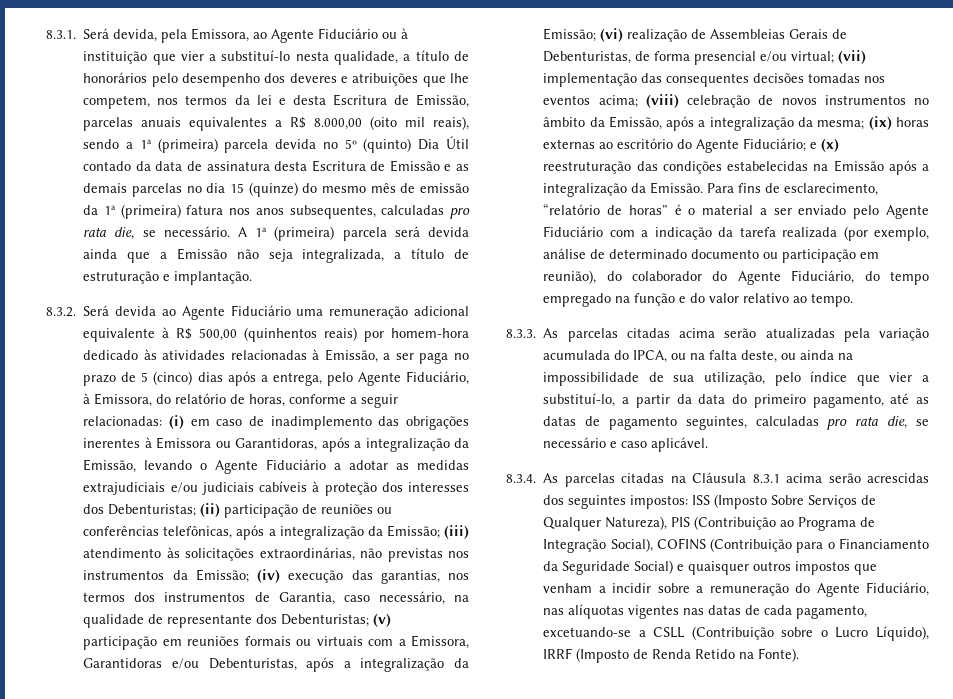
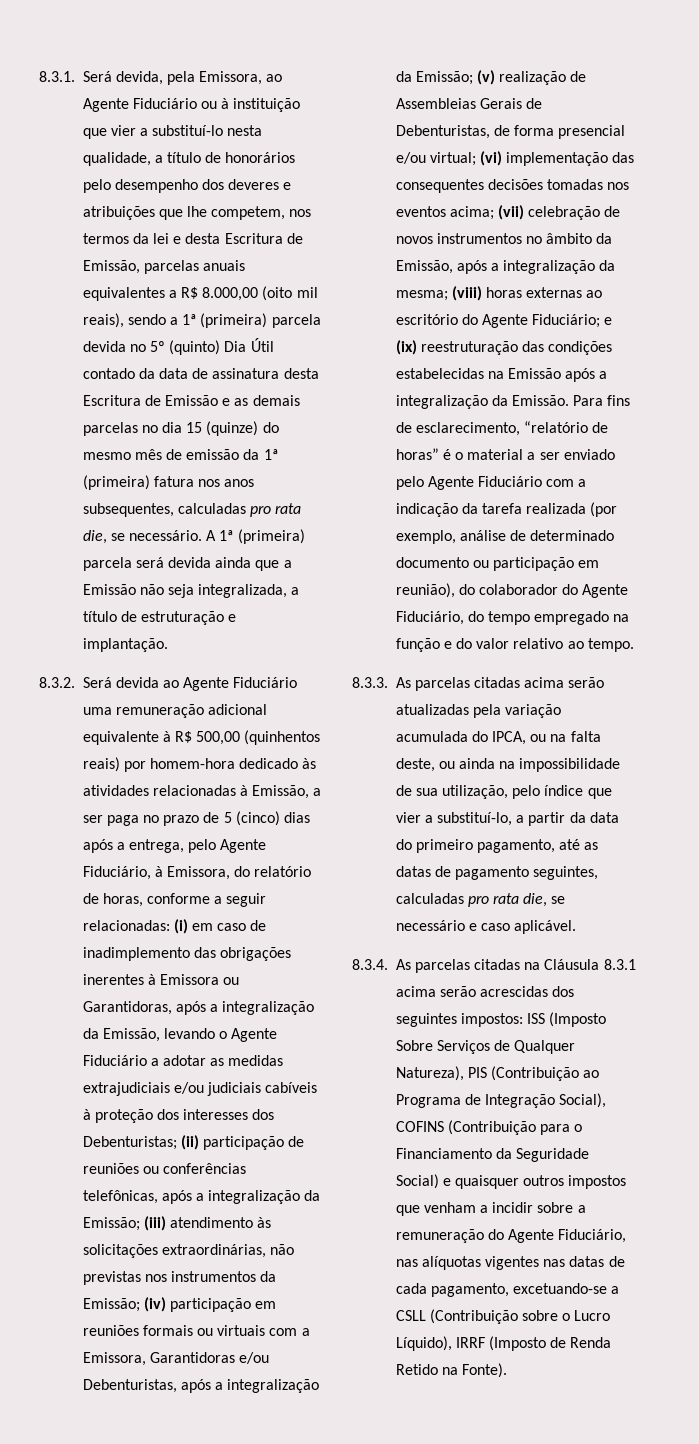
[288,570,469,584] [83,591,469,605] [83,613,392,628] execução das garantias, nos termos dos instrumentos de Garantia, caso necessário, na qualidade de representante dos Debenturistas; (v) -> (166, 1304) none
[600,28,624,42] (vi) -> [477,70,496,85] (v)
[838,50,867,64] (vii) -> [480,151,503,166] (vi)
[645,94,679,108] (viii) -> [498,205,525,220] (vii)
[868,116,892,130] (ix) -> [451,286,482,301] (viii)
[821,138,840,152] (x) -> [395,340,417,355] (ix)

